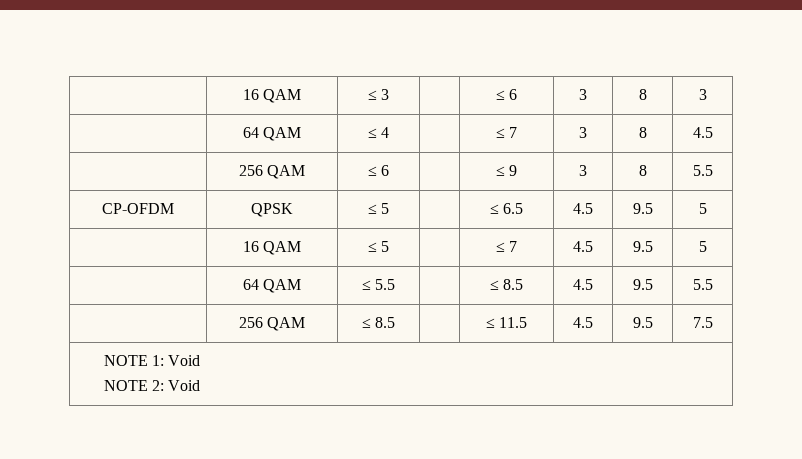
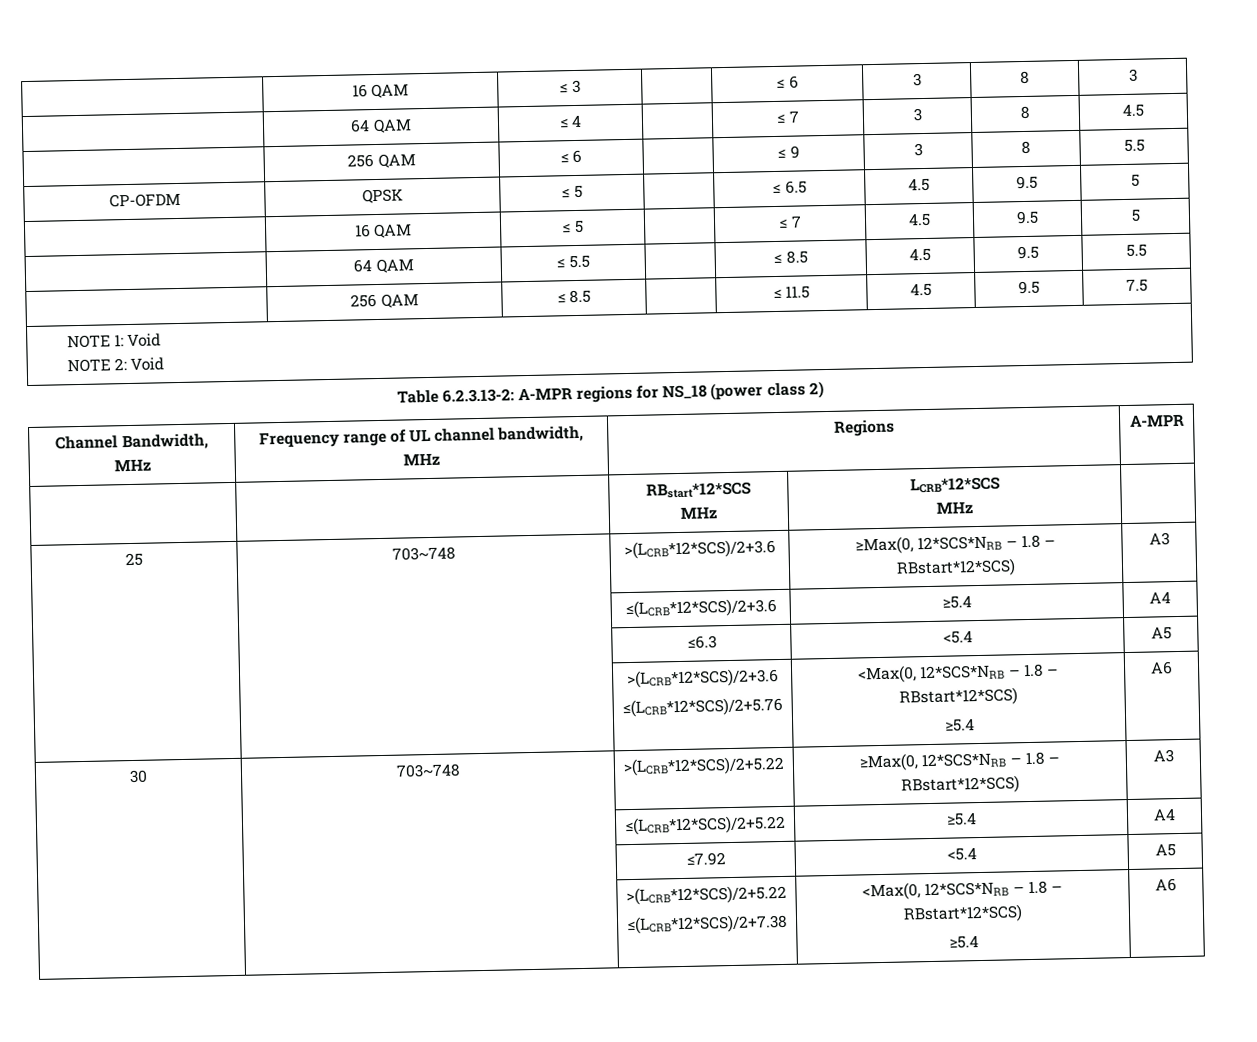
(201, 385) none -> [397,381,824,404] [55,433,209,451] [113,458,151,472] [258,425,585,449] [402,452,440,466] [833,419,895,437] [1128,413,1185,427] [646,481,751,499] [680,506,717,519] [909,476,1000,494] [936,501,973,514] [125,552,143,567] [391,546,456,561] [623,539,776,560] [855,534,1056,555] [896,558,1016,578] [1148,532,1170,546] [624,598,777,619] [941,595,972,609] [1149,591,1171,604] [686,635,717,649] [942,630,973,644] [1150,626,1172,640] [626,668,779,689] [622,696,783,718] [857,663,1059,684] [899,687,1018,707] [944,718,975,732] [1150,661,1173,675] [129,769,148,784] [395,763,461,778] [623,755,785,777] [859,751,1060,772] [901,775,1020,795] [1152,749,1174,763] [624,814,786,836] [945,812,977,826] [1153,808,1176,821] [685,852,726,866] [946,847,977,861] [1154,843,1176,857] [626,884,787,906] [626,913,788,935] [862,880,1063,901] [903,904,1023,924] [948,935,979,949] [1155,878,1177,892] // Table 6.2.3.13-2: A-MPR regions for NS_18 (power class 2) // Channel Bandwidth, MHz | Frequency range of UL channel bandwidth, MHz | Regions | A-MPR // | | RBstart*12*SCS // MHz | LCRB*12*SCS // MHz | // 25 | 703~748 | >(LCRB*12*SCS)/2+3.6 | ≥Max(0, 12*SCS*NRB – 1.8 – RBstart*12*SCS) | A3 // | | ≤(LCRB*12*SCS)/2+3.6 | ≥5.4 | A4 // | | ≤6.3 | <5.4 | A5 // | | >(LCRB*12*SCS)/2+3.6 // ≤(LCRB*12*SCS)/2+5.76 | <Max(0, 12*SCS*NRB – 1.8 – RBstart*12*SCS) // ≥5.4 | A6 // 30 | 703~748 | >(LCRB*12*SCS)/2+5.22 | ≥Max(0, 12*SCS*NRB – 1.8 – RBstart*12*SCS) | A3 // | | ≤(LCRB*12*SCS)/2+5.22 | ≥5.4 | A4 // | | ≤7.92 | <5.4 | A5 // | | >(LCRB*12*SCS)/2+5.22 // ≤(LCRB*12*SCS)/2+7.38 | <Max(0, 12*SCS*NRB – 1.8 – RBstart*12*SCS) // ≥5.4 | A6

